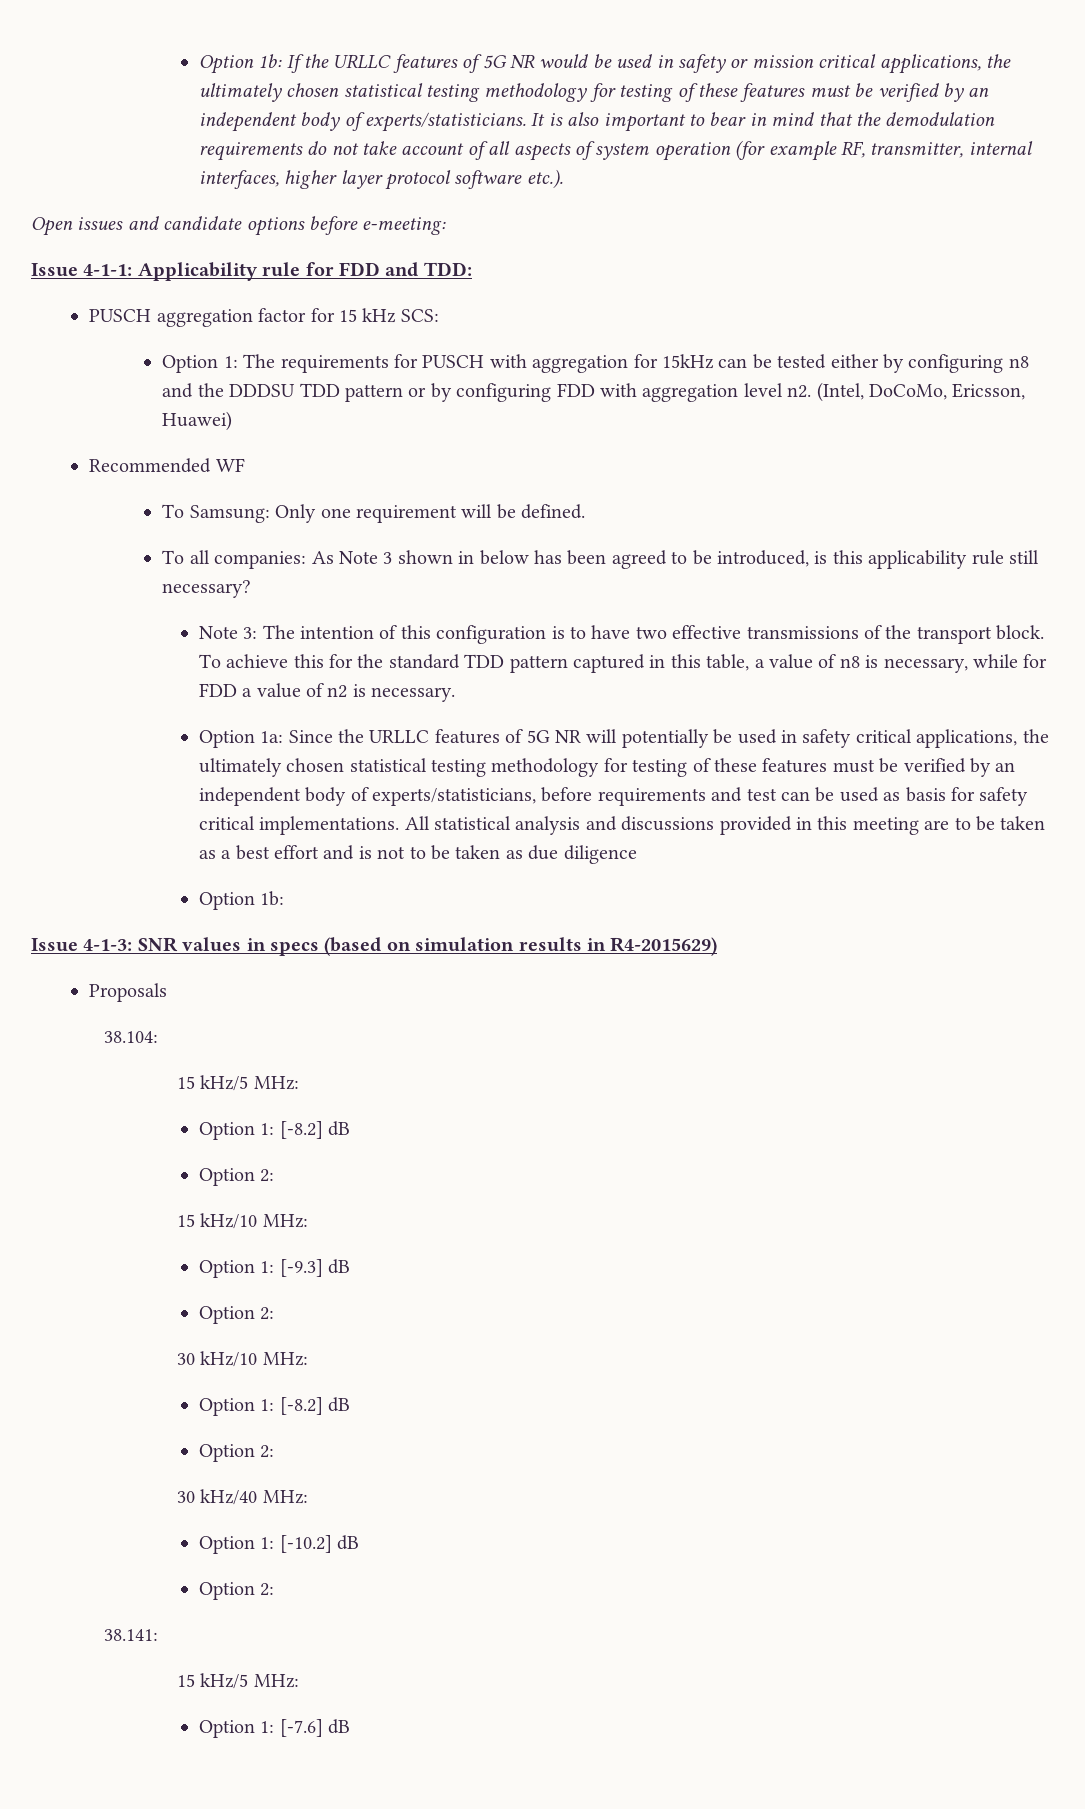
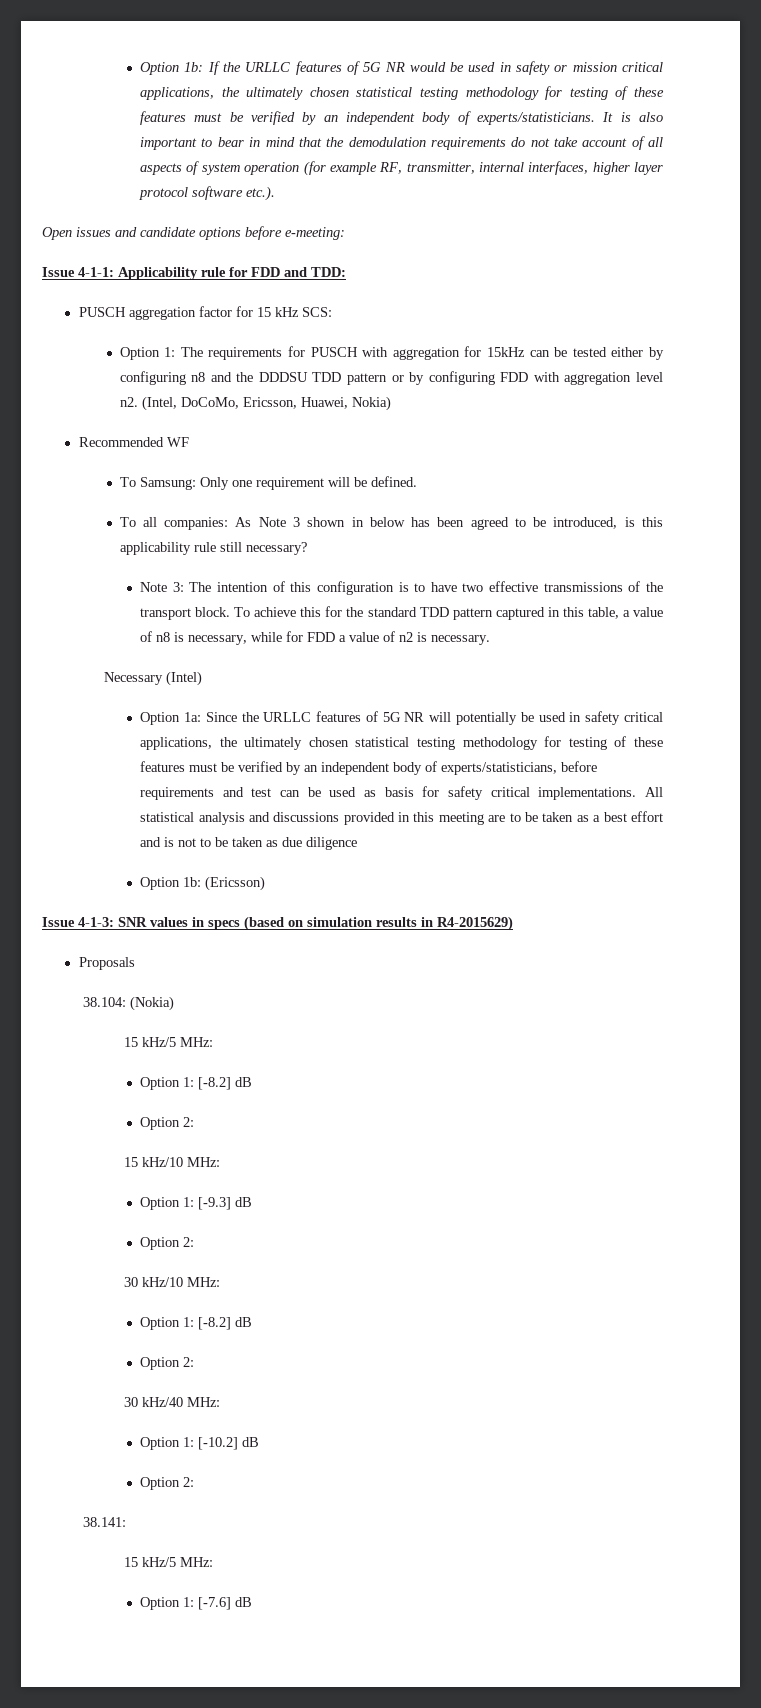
[162,411,233,431] Huawei) -> [300,396,391,411] Huawei, Nokia)
(456, 694) none -> [103,671,202,686] // Necessary (Intel)
(285, 898) none -> [205,876,266,891] (Ericsson)
(158, 1037) none -> [130,996,175,1011] (Nokia)

